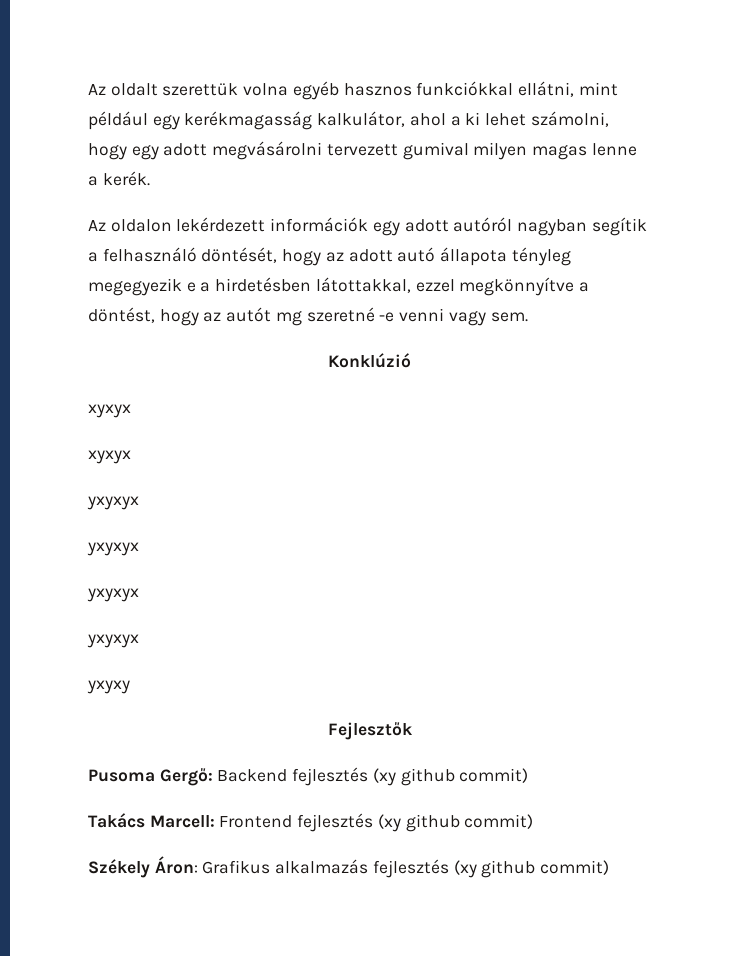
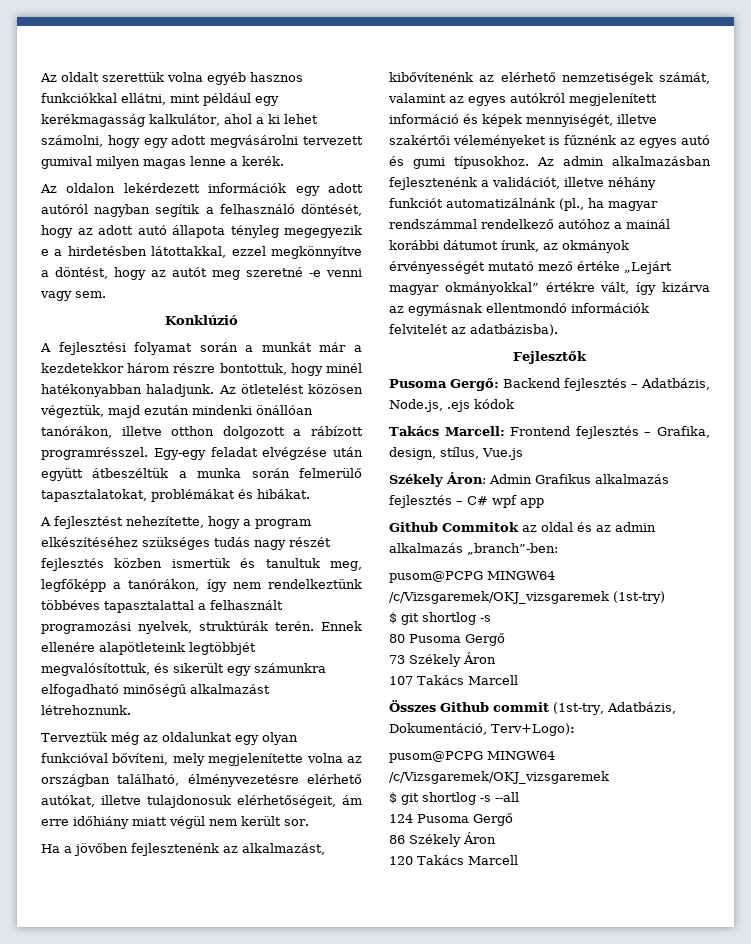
[275,311,302,326] mg -> [212,270,240,280] meg
[88,404,131,418] [88,450,131,464] [87,496,139,510] [87,542,139,556] [87,588,139,602] [87,634,139,648] [87,680,130,694] xyxyx // xyxyx // yxyxyx // yxyxyx // yxyxyx // yxyxyx // yxyxy -> [40,342,362,355] [41,363,362,376] [41,384,363,397] [40,405,313,418] [41,426,363,439] [41,447,363,460] [41,468,362,481] [41,489,310,502] [40,516,311,529] [41,537,331,550] [41,558,362,571] [41,579,362,592] [41,600,283,613] [41,621,362,634] [41,642,256,655] [41,663,326,676] [41,684,270,697] [41,705,131,715] [41,732,298,745] [41,753,362,766] [41,774,362,787] [41,795,362,808] [41,816,309,829] [41,843,325,856] [389,72,710,85] [388,93,657,106] [389,114,657,127] [389,135,710,148] [389,156,711,169] [389,177,656,190] [389,198,658,211] [389,219,670,229] [389,240,629,253] [389,261,672,274] [389,282,710,295] [389,303,649,316] [389,324,558,336] A fejlesztési folyamat során a munkát már a kezdetekkor három részre bontottuk, hogy minél hatékonyabban haladjunk. Az ötletelést közösen végeztük, majd ezután mindenki önállóan tanórákon, illetve otthon dolgozott a rábízott programrésszel. Egy-egy feladat elvégzése után együtt átbeszéltük a munka során felmerülő tapasztalatokat, problémákat és hibákat. // A fejlesztést nehezítette, hogy a program elkészítéséhez szükséges tudás nagy részét fejlesztés közben ismertük és tanultuk meg, legfőképp a tanórákon, így nem rendelkeztünk többéves tapasztalattal a felhasznált programozási nyelvek, struktúrák terén. Ennek ellenére alapötleteink legtöbbjét megvalósítottuk, és sikerült egy számunkra elfogadható minőségű alkalmazást létrehoznunk. // Terveztük még az oldalunkat egy olyan funkcióval bővíteni, mely megjelenítette volna az országban található, élményvezetésre elérhető autókat, illetve tulajdonosuk elérhetőségeit, ám erre időhiány miatt végül nem került sor. // Ha a jövőben fejlesztenénk az alkalmazást, kibővítenénk az elérhető nemzetiségek számát, valamint az egyes autókról megjelenített információ és képek mennyiségét, illetve szakértői véleményeket is fűznénk az egyes autó és gumi típusokhoz. Az admin alkalmazásban fejlesztenénk a validációt, illetve néhány funkciót automatizálnánk (pl., ha magyar rendszámmal rendelkező autóhoz a mainál korábbi dátumot írunk, az okmányok érvényességét mutató mező értéke „Lejárt magyar okmányokkal” értékre vált, így kizárva az egymásnak ellentmondó információk felvitelét az adatbázisba).
[372,768,529,786] (xy github commit) -> [631,378,710,390] [389,399,514,412] – Adatbázis, Node.js, .ejs kódok
[377,814,534,832] (xy github commit) -> [644,426,710,438] [389,447,523,460] – Grafika, design, stílus, Vue.js
(198, 865) none -> [489,474,532,484] Admin
[453,860,610,878] (xy github commit) -> [456,495,544,508] [389,522,656,532] [389,543,558,555] [389,571,555,583] [389,591,665,604] [389,612,491,625] [389,633,505,646] [389,652,496,667] [389,675,518,685] [389,700,676,715] [389,723,575,736] [389,751,555,763] [389,771,609,784] [389,792,519,805] [389,813,513,826] [389,832,496,847] [389,855,518,865] – C# wpf app // Github Commitok az oldal és az admin alkalmazás „branch”-ben: // pusom@PCPG MINGW64 /c/Vizsgaremek/OKJ_vizsgaremek (1st-try) // $ git shortlog -s // 80 Pusoma Gergő // 73 Székely Áron // 107 Takács Marcell // Összes Github commit (1st-try, Adatbázis, Dokumentáció, Terv+Logo): // pusom@PCPG MINGW64 /c/Vizsgaremek/OKJ_vizsgaremek // $ git shortlog -s --all // 124 Pusoma Gergő // 86 Székely Áron // 120 Takács Marcell

